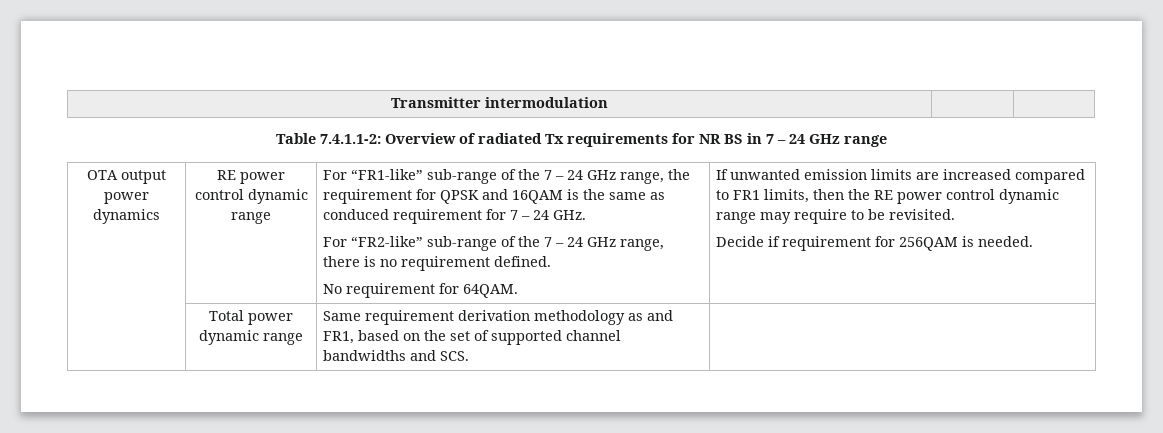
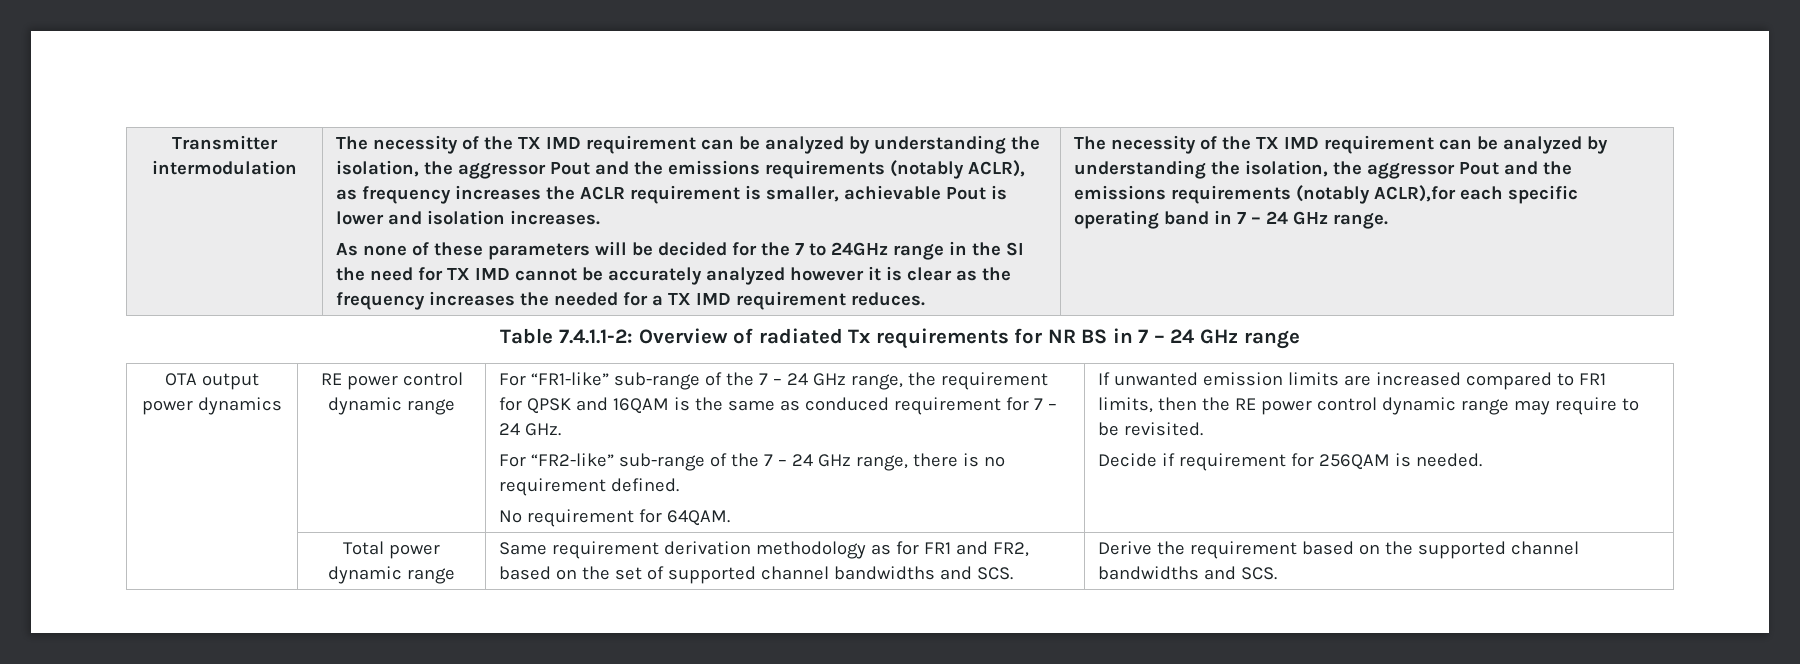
(608, 102) | -> [335,135,1040,154] [335,160,1025,179] [335,185,1007,204] [335,210,600,225] [335,241,1024,260] [335,266,1011,285] [335,291,925,310] [1073,135,1608,154] [1073,160,1572,179] [1073,185,1578,204] [1073,210,1388,229] The necessity of the TX IMD requirement can be analyzed by understanding the isolation, the aggressor Pout and the emissions requirements (notably ACLR), as frequency increases the ACLR requirement is smaller, achievable Pout is lower and isolation increases. // As none of these parameters will be decided for the 7 to 24GHz range in the SI the need for TX IMD cannot be accurately analyzed however it is clear as the frequency increases the needed for a TX IMD requirement reduces. | The necessity of the TX IMD requirement can be analyzed by understanding the isolation, the aggressor Pout and the emissions requirements (notably ACLR),for each specific operating band in 7 – 24 GHz range.
[647,310,674,321] [323,331,355,344] and FR1, -> [895,541,1029,557] for FR1 and FR2,
(470, 356) none -> [1097,541,1579,559] [1097,566,1277,580] Derive the requirement based on the supported channel bandwidths and SCS.

